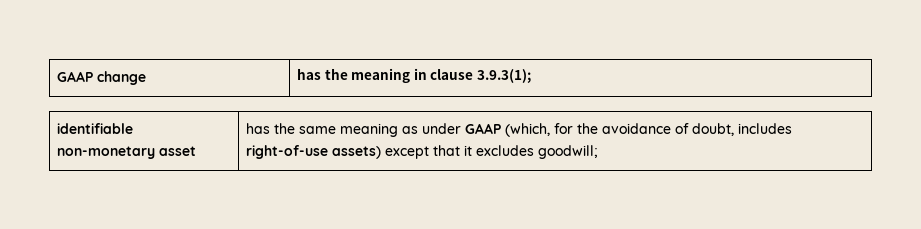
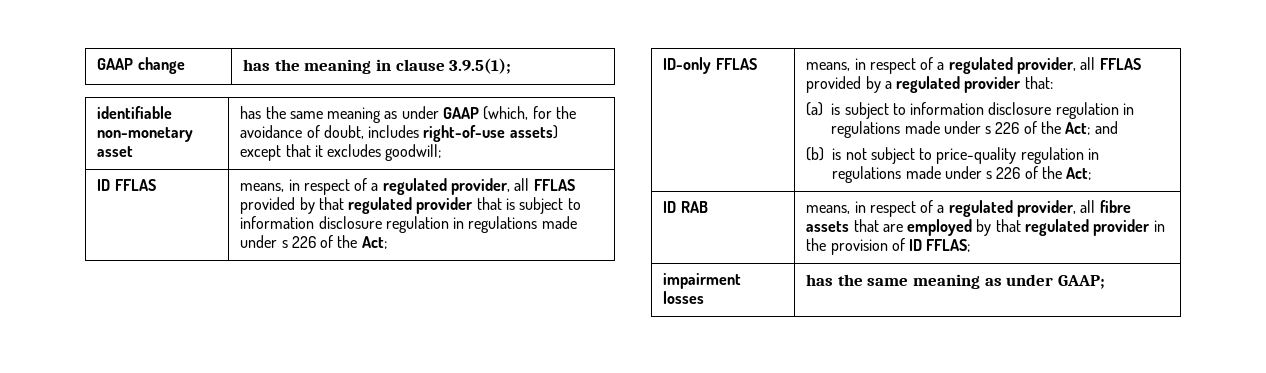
[477,69,532,83] 3.9.3(1); -> [449,58,512,74] 3.9.5(1);
(598, 152) none -> [97,179,156,191] [240,178,575,195] [240,197,581,214] [240,216,577,233] [240,235,387,249] [663,57,757,74] [806,57,1141,74] [806,76,1053,93] [806,102,1135,119] [831,121,1118,138] [806,147,1100,164] [832,166,1092,183] [663,201,708,213] [806,200,1131,217] [806,219,1165,236] [806,238,971,255] [663,273,742,289] [663,291,705,304] [806,274,1105,289] // ID FFLAS | means, in respect of a regulated provider, all FFLAS provided by that regulated provider that is subject to information disclosure regulation in regulations made under s 226 of the Act; // ID-only FFLAS | means, in respect of a regulated provider, all FFLAS provided by a regulated provider that: // (a) is subject to information disclosure regulation in regulations made under s 226 of the Act; and // (b) is not subject to price-quality regulation in regulations made under s 226 of the Act; // ID RAB | means, in respect of a regulated provider, all fibre assets that are employed by that regulated provider in the provision of ID FFLAS; // impairment losses | has the same meaning as under GAAP;

